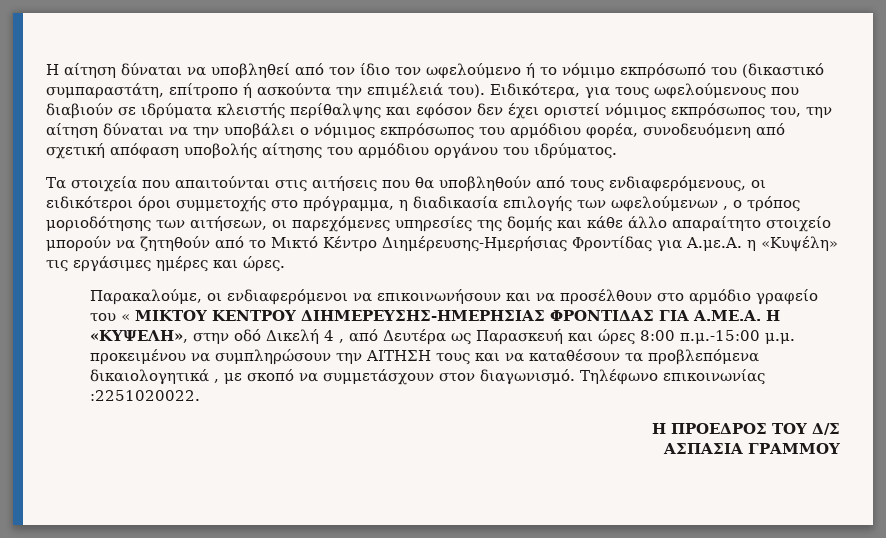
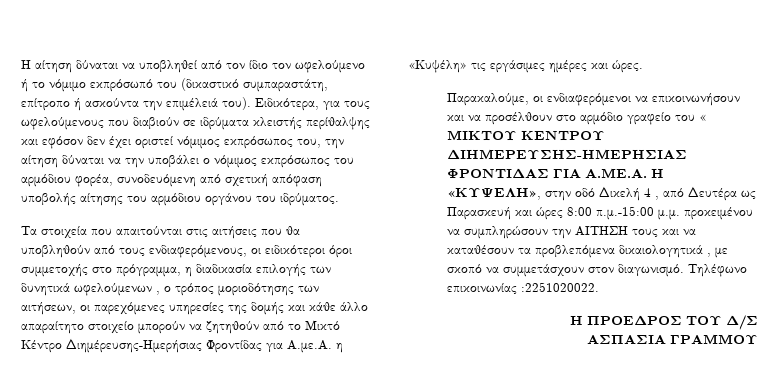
(606, 204) none -> [21,283,70,296] δυνητικά

